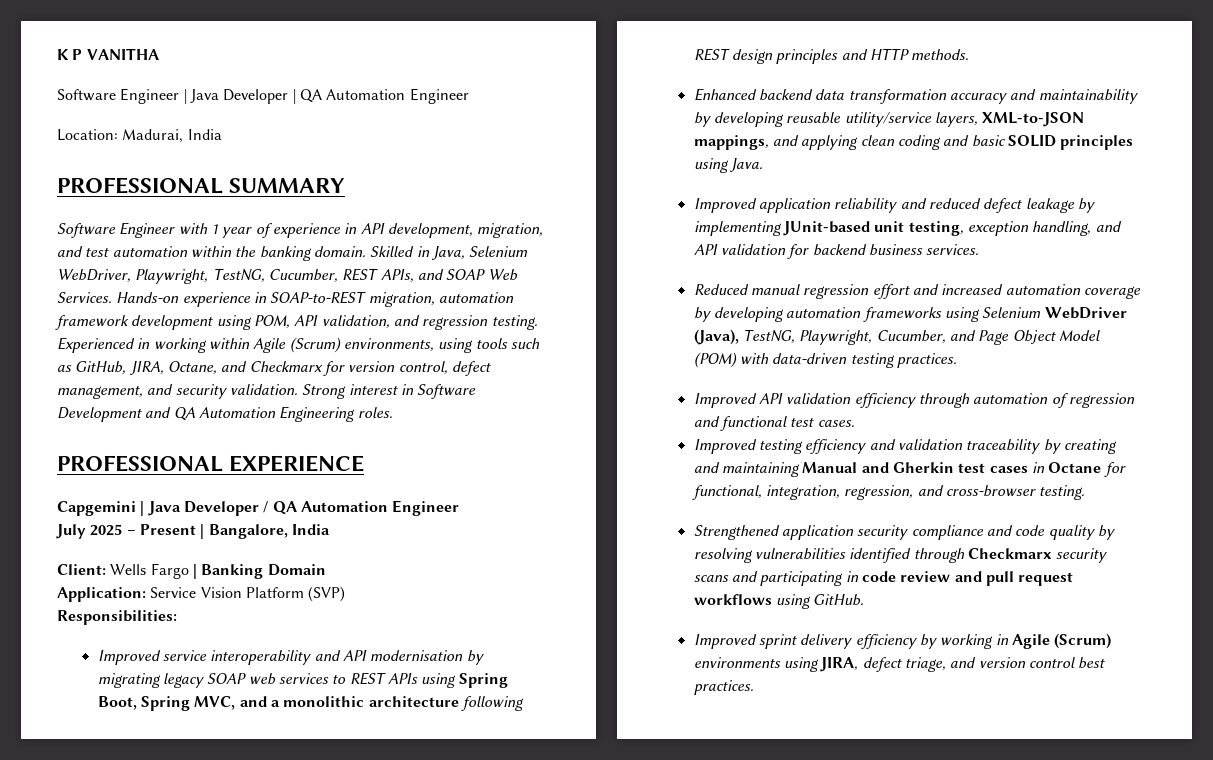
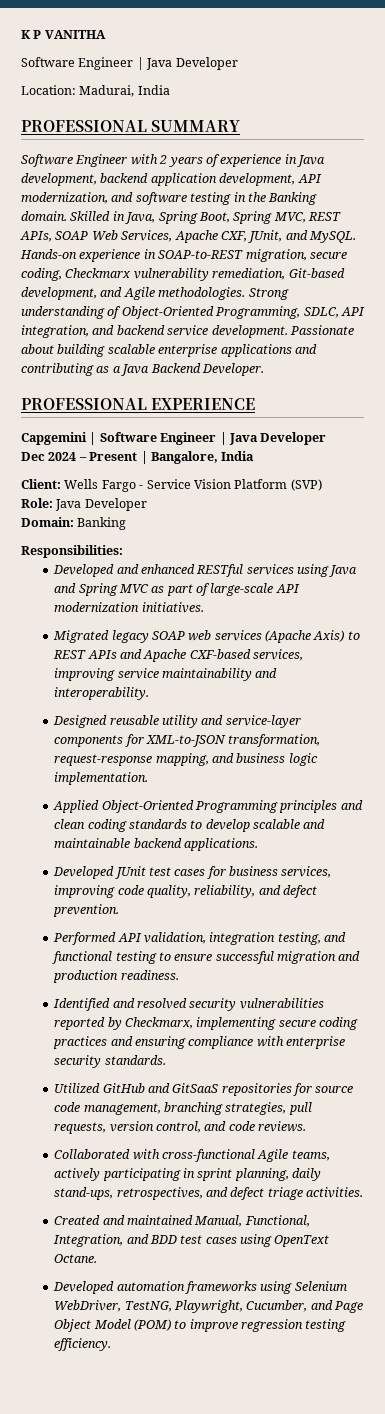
[292,88,469,104] | QA Automation Engineer -> (238, 63) none
[210,224,253,238] 1 year -> [159,155,203,167] 2 years
[360,223,544,238] [57,246,529,261] [57,268,338,284] API development, migration, and test automation within the banking domain. Skilled in Java, Selenium WebDriver, Playwright, TestNG, Cucumber, -> [297,155,325,167] [21,173,322,186] [21,192,318,205] [21,211,306,224] Java development, backend application development, API modernization, and software testing in the Banking domain. Skilled in Java, Spring Boot, Spring MVC,
[417,269,444,280] and -> (52, 236) none
[57,292,112,303] Services. -> [121,230,356,243] Services, Apache CXF, JUnit, and MySQL.
[438,292,514,303] [55,315,538,330] [57,337,540,353] [57,361,491,376] [57,384,477,399] [57,406,393,422] automation framework development using POM, API validation, and regression testing. Experienced in working within Agile (Scrum) environments, using tools such as GitHub, JIRA, Octane, and Checkmarx for version control, defect management, and security validation. Strong interest in Software Development and QA Automation Engineering roles. -> [309,252,347,259] [21,268,345,281] [21,287,289,300] [21,306,365,319] [21,325,354,338] [21,344,317,357] [21,363,264,376] secure coding, Checkmarx vulnerability remediation, Git-based development, and Agile methodologies. Strong understanding of Object-Oriented Programming, SDLC, API integration, and backend service development. Passionate about building scalable enterprise applications and contributing as a Java Backend Developer.
[147,500,460,516] [56,524,123,539] Java Developer / QA Automation Engineer // July 2025 -> [99,432,327,445] [21,452,77,461] Software Engineer | Java Developer // Dec 2024
[192,564,326,579] [57,587,146,602] | Banking Domain // Application: -> [139,485,144,489] -
[57,610,177,625] [97,650,484,665] [97,673,161,688] Responsibilities: // Improved service interoperability and API modernisation by migrating -> [21,498,147,511] [21,517,127,530] [21,545,123,558] [53,564,358,577] [54,583,300,596] [54,602,204,613] [53,630,110,643] Role: Java Developer // Domain: Banking // Responsibilities: // Developed and enhanced RESTful services using Java and Spring MVC as part of large-scale API modernization initiatives. // Migrated
(329, 678) none -> [265,630,345,643] (Apache Axis)
[421,673,508,688] [97,696,524,711] [693,48,970,64] [693,88,1138,104] [693,112,1085,127] [693,135,1134,150] [693,158,764,173] [693,198,1095,213] [693,221,1122,236] [693,244,980,259] [693,284,1141,299] [693,307,785,322] using Spring Boot, Spring MVC, and a monolithic architecture following REST design principles and HTTP methods. // Enhanced backend data transformation accuracy and maintainability by developing reusable utility/service layers, XML-to-JSON mappings, and applying clean coding and basic SOLID principles using Java. // Improved application reliability and reduced defect leakage by implementing JUnit-based unit testing, exception handling, and API validation for backend business services. // Reduced manual regression effort and increased automation coverage by developing -> [119,649,304,662] [54,668,278,681] [54,687,150,700] [53,715,301,728] [54,734,321,747] [54,753,318,766] [54,772,149,785] [53,800,363,813] [54,819,326,832] [54,838,258,851] [53,866,332,879] [54,885,318,898] [53,904,120,917] [53,932,347,945] [52,951,361,964] [53,970,179,983] [53,998,324,1011] [54,1017,359,1030] [53,1036,346,1049] [54,1055,166,1068] [54,1083,354,1096] [54,1102,312,1115] [54,1121,307,1134] [54,1149,330,1162] [54,1168,322,1181] [54,1187,364,1200] [54,1215,310,1227] [53,1234,330,1247] [54,1254,98,1263] [53,1281,115,1294] and Apache CXF-based services, improving service maintainability and interoperability. // Designed reusable utility and service-layer components for XML-to-JSON transformation, request-response mapping, and business logic implementation. // Applied Object-Oriented Programming principles and clean coding standards to develop scalable and maintainable backend applications. // Developed JUnit test cases for business services, improving code quality, reliability, and defect prevention. // Performed API validation, integration testing, and functional testing to ensure successful migration and production readiness. // Identified and resolved security vulnerabilities reported by Checkmarx, implementing secure coding practices and ensuring compliance with enterprise security standards. // Utilized GitHub and GitSaaS repositories for source code management, branching strategies, pull requests, version control, and code reviews. // Collaborated with cross-functional Agile teams, actively participating in sprint planning, daily stand-ups, retrospectives, and defect triage activities. // Created and maintained Manual, Functional, Integration, and BDD test cases using OpenText Octane. // Developed
[1044,307,1127,319] [693,329,739,345] WebDriver (Java), -> [54,1300,122,1312] WebDriver,
[740,353,957,368] [693,393,1135,408] [693,416,855,431] [693,439,1117,454] [693,462,1126,477] [691,485,1086,500] [693,525,1115,540] [693,548,1108,563] [693,571,1074,586] [693,594,865,609] [693,633,1112,649] [693,657,1106,672] [693,680,754,695] with data-driven testing practices. // Improved API validation efficiency through automation of regression and functional test cases. // Improved testing efficiency and validation traceability by creating and maintaining Manual and Gherkin test cases in Octane for functional, integration, regression, and cross-browser testing. // Strengthened application security compliance and code quality by resolving vulnerabilities identified through Checkmarx security scans and participating in code review and pull request workflows using GitHub. // Improved sprint delivery efficiency by working in Agile (Scrum) environments using JIRA, defect triage, and version control best practices. -> [174,1319,347,1332] [54,1338,112,1351] to improve regression testing efficiency.

